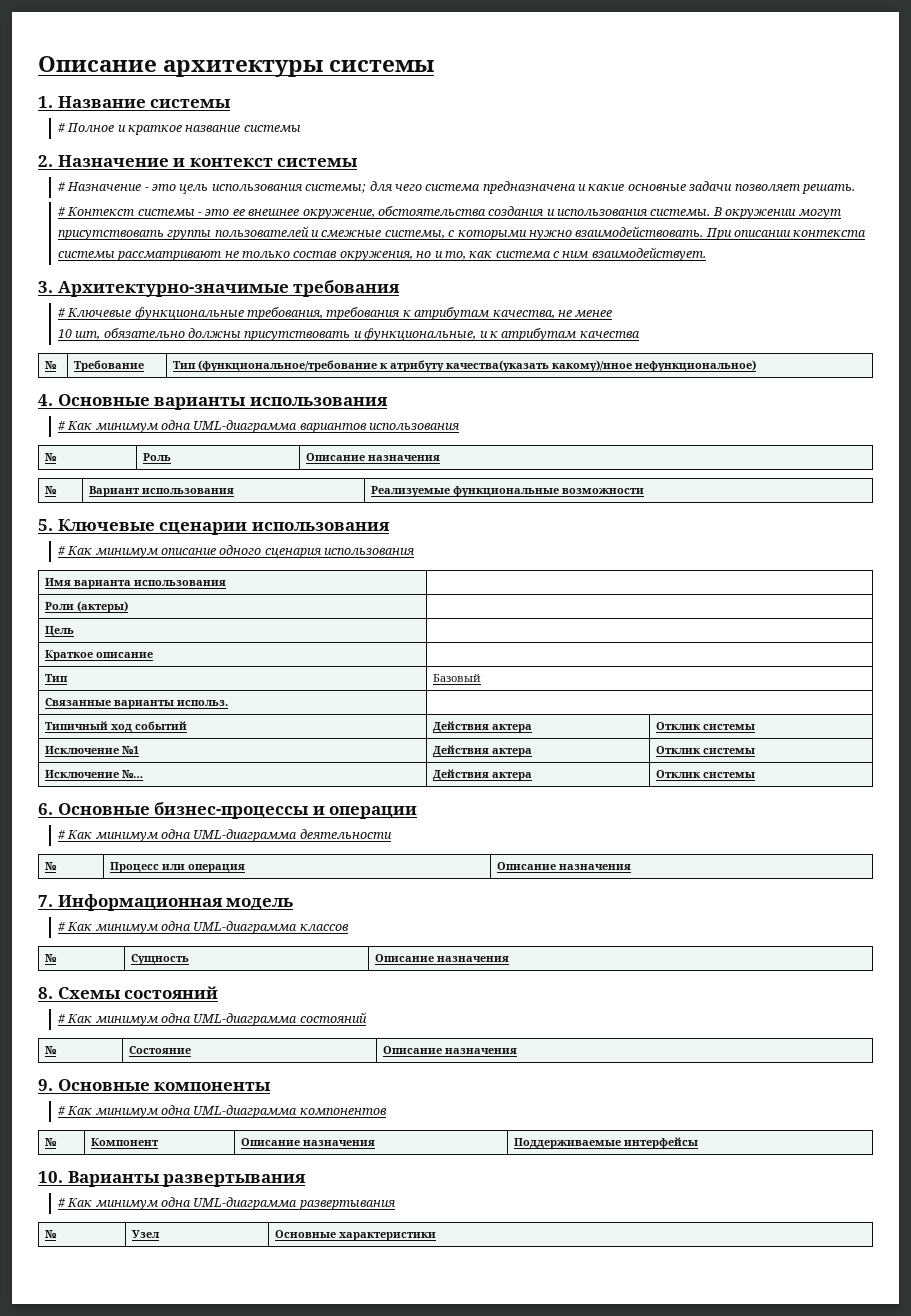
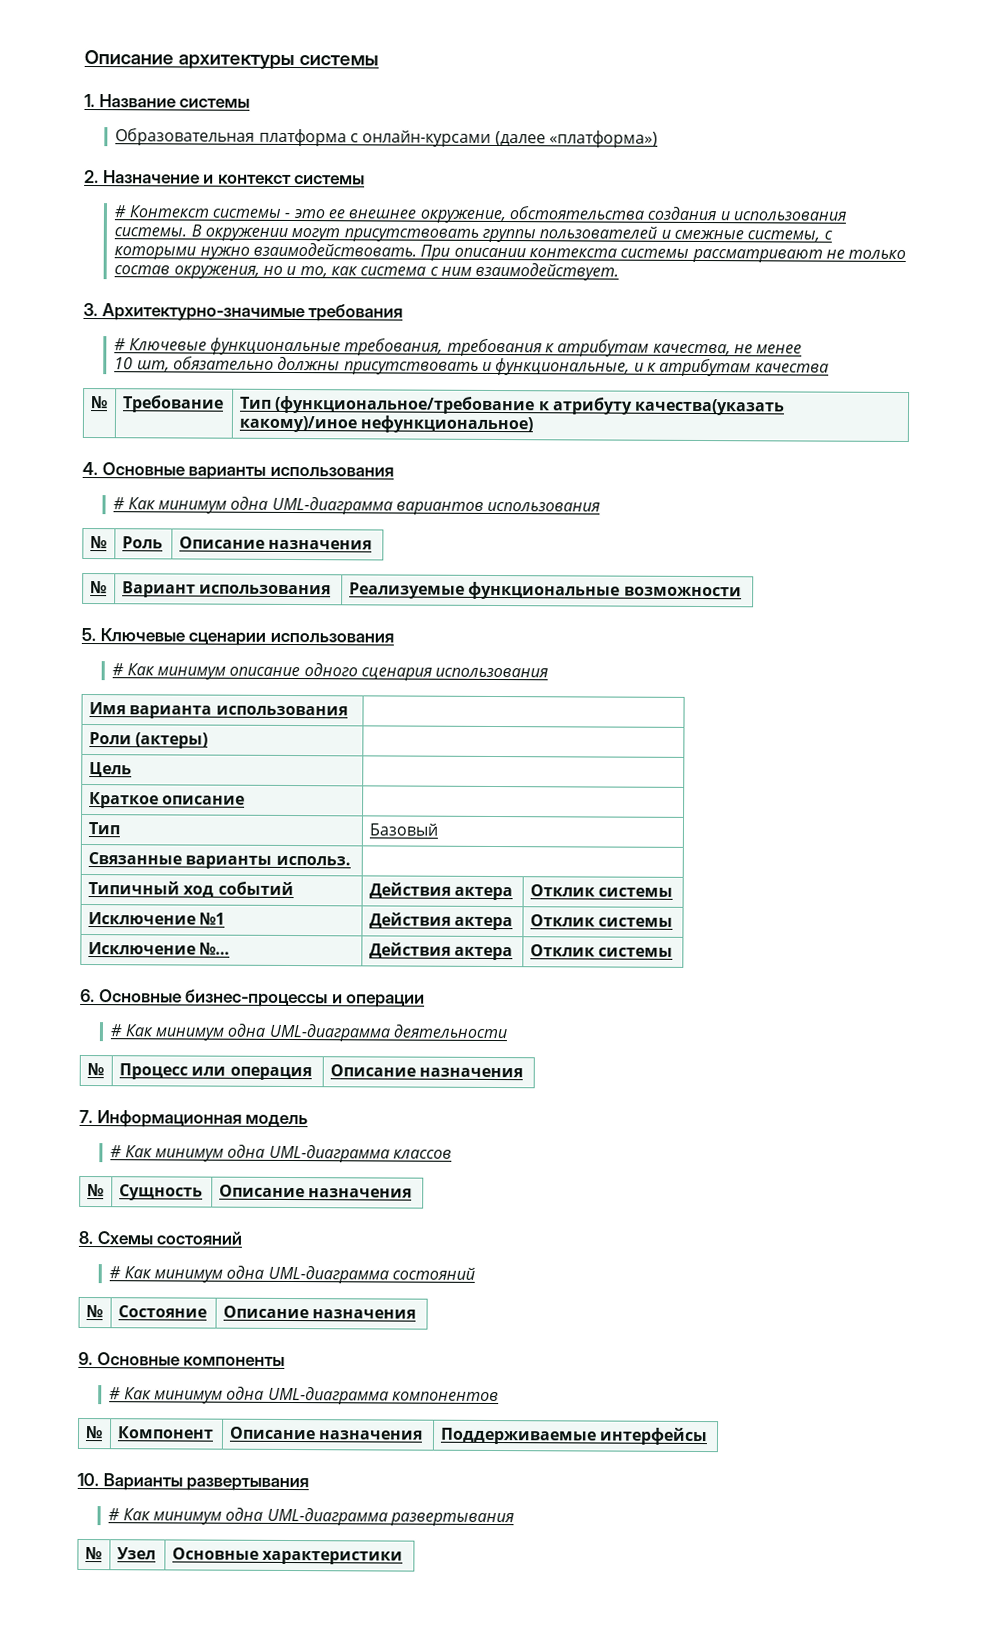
[57,123,301,135] # Полное и краткое название системы -> [115,128,659,148] Образовательная платформа с онлайн-курсами (далее «платформа»)
[57,181,855,194] // # Назначение - это цель использования системы; для чего система предназначена и какие основные задачи позволяет решать. -> (366, 180) none

